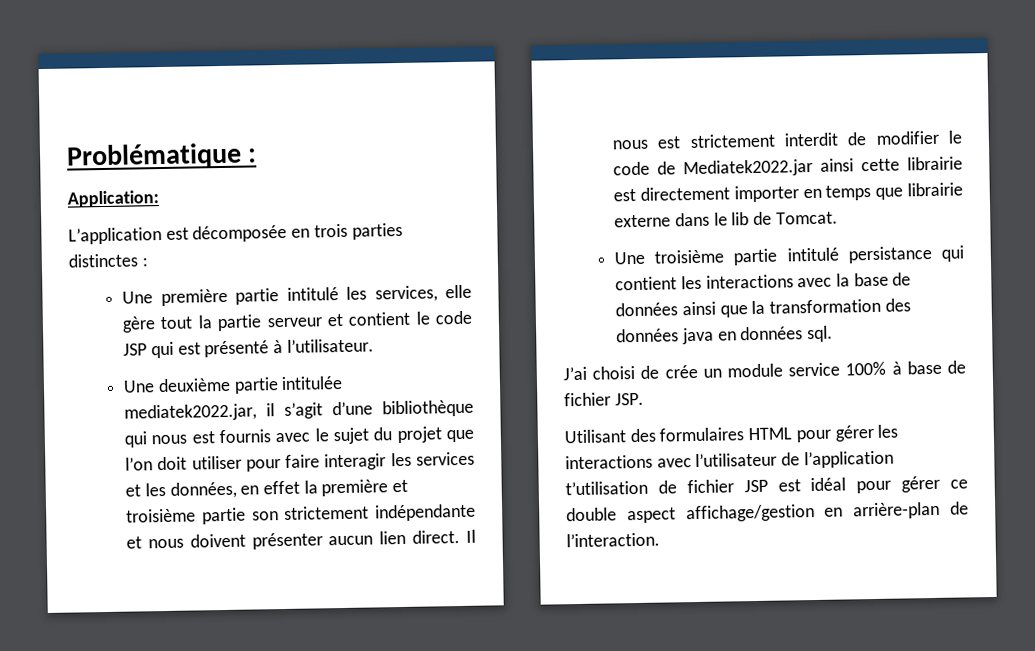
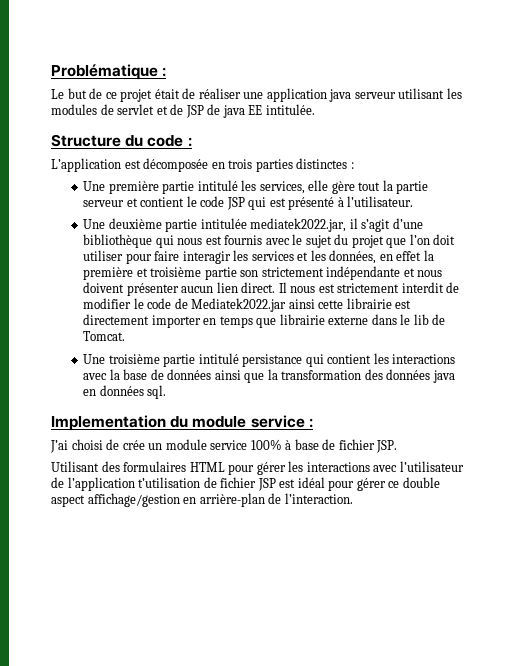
[67,190,159,208] Application: -> [51,88,462,102] [51,104,315,118] [51,134,192,147] Le but de ce projet était de réaliser une application java serveur utilisant les modules de servlet et de JSP de java EE intitulée. // Structure du code :
(834, 334) none -> [51,415,313,431] // Implementation du module service :

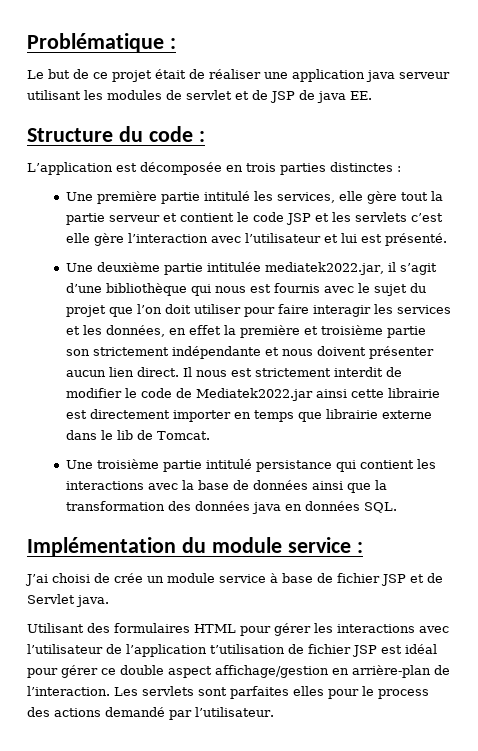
[248,104,315,115] EE intitulée. -> [350,91,372,100] EE.
[248,196,414,210] qui est présenté à l’utilisateur. -> [314,212,443,222] [65,233,447,246] et les servlets c’est elle gère l’interaction avec l’utilisateur et lui est présenté.
[147,385,167,399] [51,415,166,431] sql. // Implementation -> [363,502,397,513] [27,537,176,556] SQL. // Implémentation
[250,439,282,450] 100% -> (266, 578) none
[376,440,398,453] JSP. -> [381,573,443,586] [27,594,109,607] JSP et de Servlet java.
(353, 498) none -> [114,686,429,699] [27,707,274,720] Les servlets sont parfaites elles pour le process des actions demandé par l’utilisateur.

